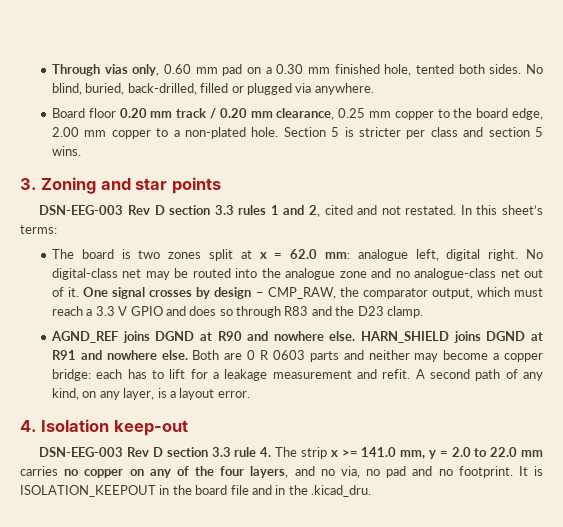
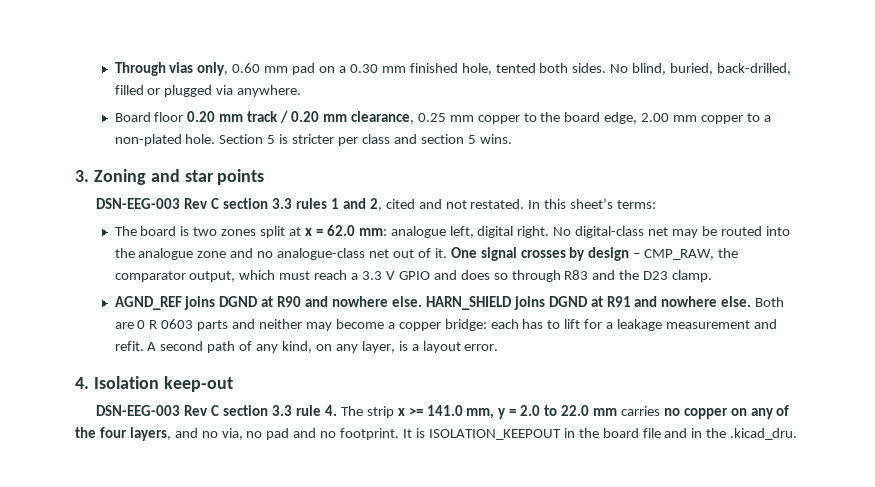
[154,205,165,215] D -> [211,198,220,209] C
[153,447,164,457] D -> [211,405,220,416] C

